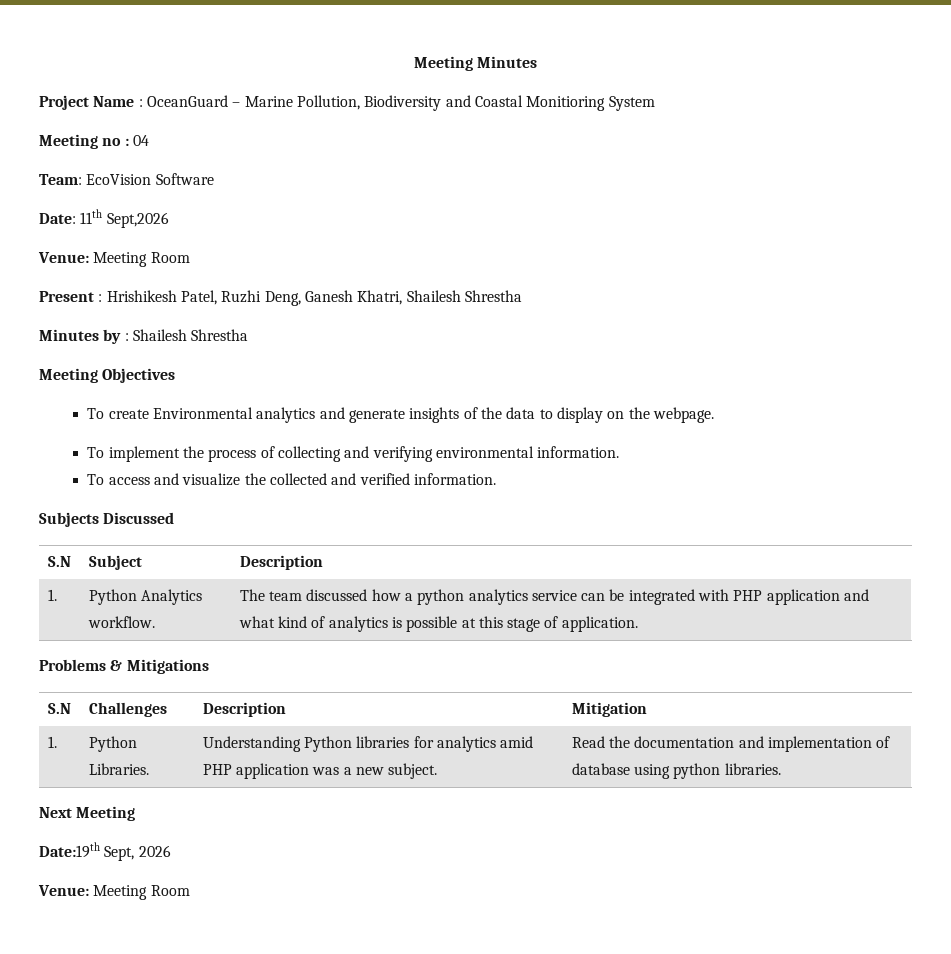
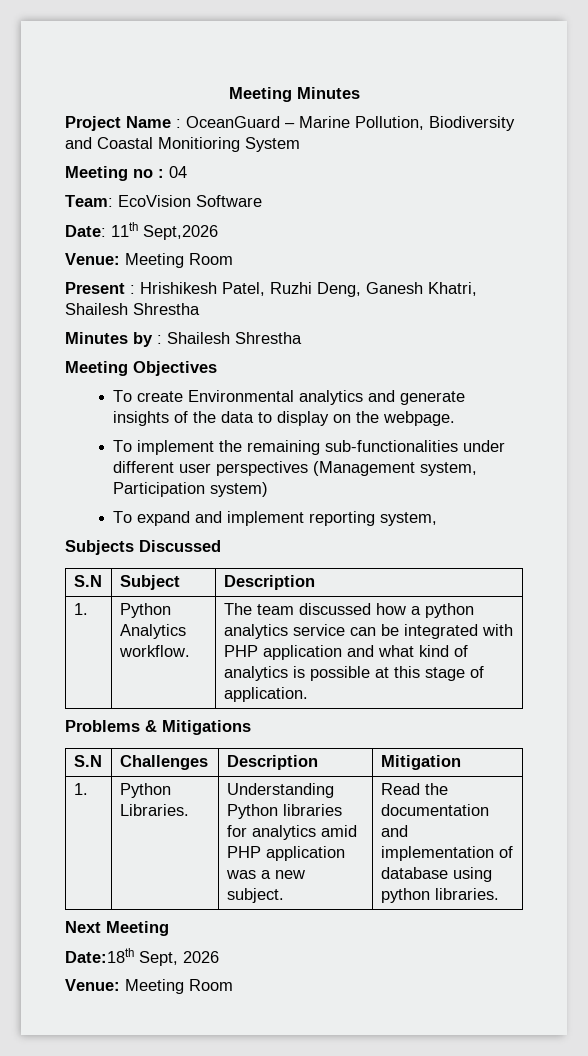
[208,446,620,462] [87,473,496,486] process of collecting and verifying environmental information. // To access and visualize the collected and verified information. -> [247,440,506,455] [113,461,478,476] [113,482,269,497] [113,511,438,526] remaining sub-functionalities under different user perspectives (Management system, Participation system) // To expand and implement reporting system,
[39,842,100,858] Date:19th -> [65,948,134,963] Date:18th

